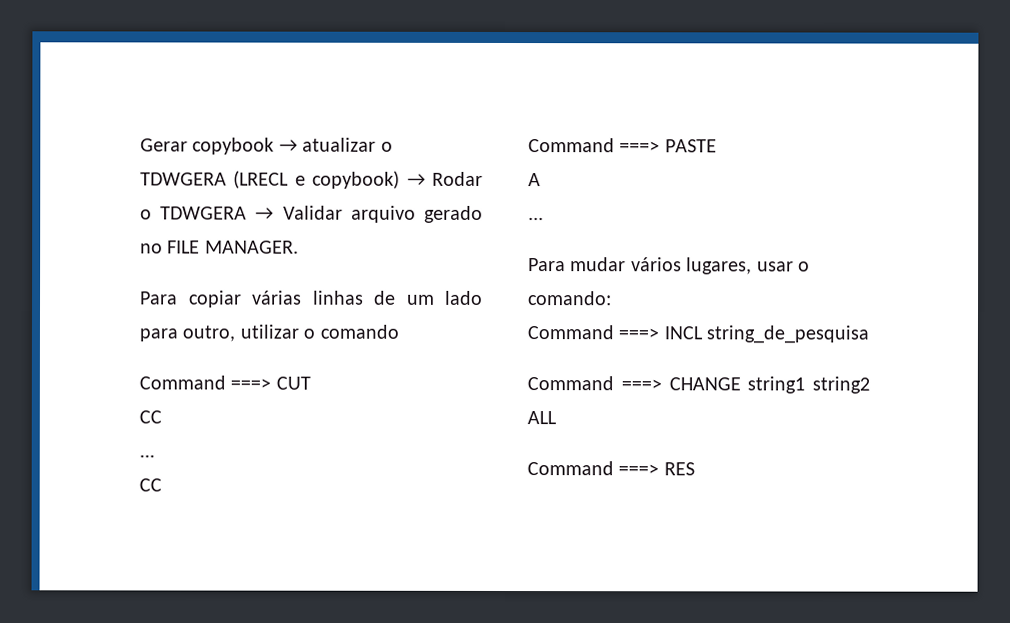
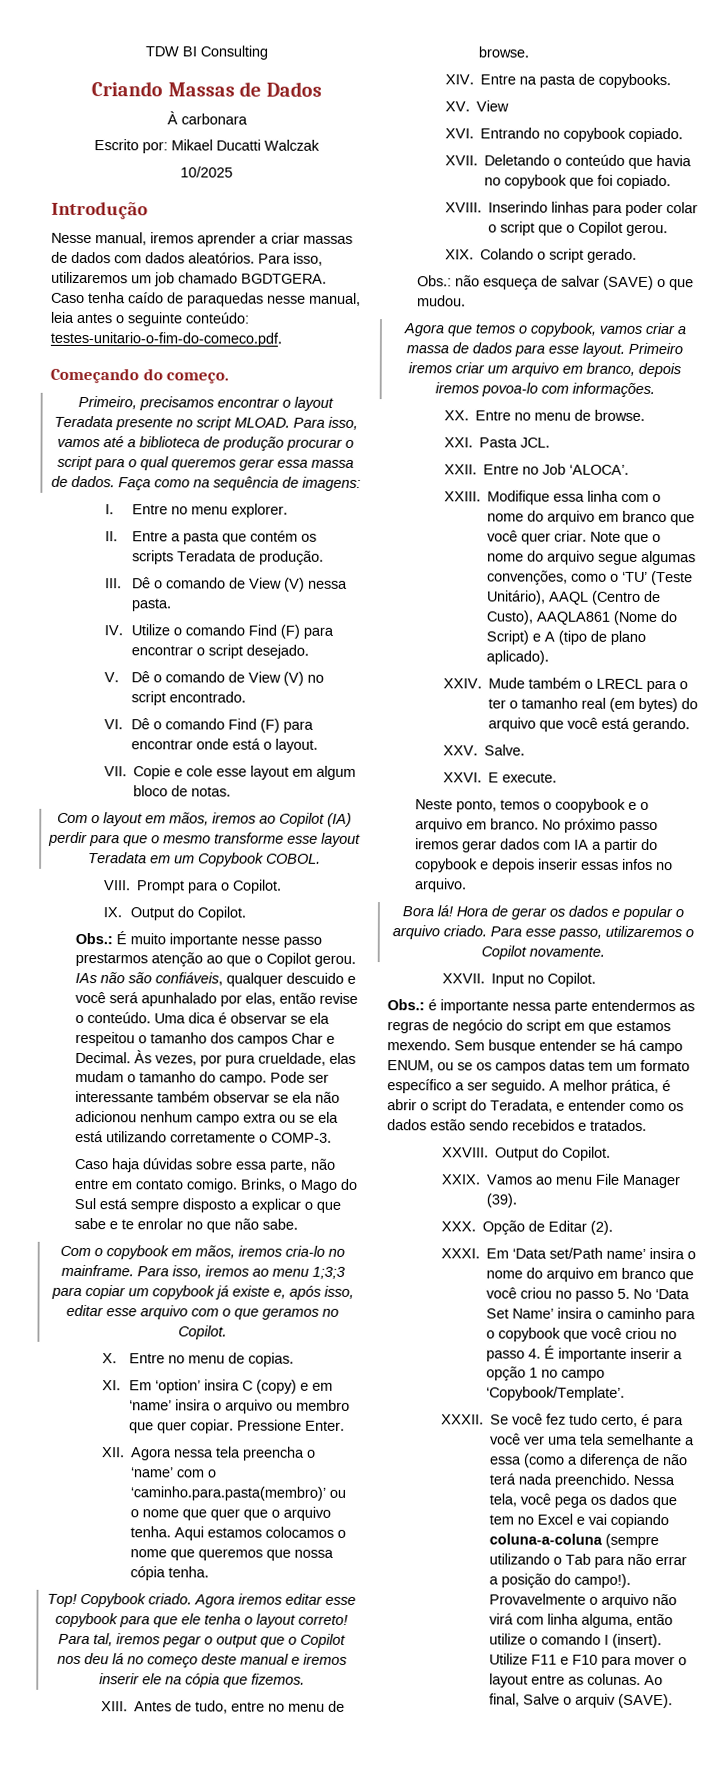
[140,137,393,155] [140,170,483,189] [140,205,483,223] [140,240,299,254] [140,290,483,308] [139,324,399,342] [139,375,311,390] [139,410,162,424] [139,454,155,458] [139,478,162,492] [528,138,717,153] [528,173,541,187] [528,217,544,221] [528,257,810,275] [528,291,612,306] [527,325,870,344] [527,376,870,394] [527,411,557,425] [527,461,695,476] Gerar copybook → atualizar o TDWGERA (LRECL e copybook) → Rodar o TDWGERA → Validar arquivo gerado no FILE MANAGER. // Para copiar várias linhas de um lado para outro, utilizar o comando // Command ===> CUT // CC // ... // CC // Command ===> PASTE // A // ... // Para mudar vários lugares, usar o comando: // Command ===> INCL string_de_pesquisa // Command ===> CHANGE string1 string2 ALL // Command ===> RES -> [145,45,268,60] [91,81,322,97] [166,111,248,125] [94,139,320,154] [180,166,233,178] [51,201,148,220] [51,232,353,247] [51,251,323,266] [51,271,327,287] [51,292,361,307] [50,311,250,327] [50,331,282,347] [50,367,230,384] [78,396,334,411] [53,415,358,431] [57,436,354,451] [57,455,354,471] [50,475,361,491] [104,503,289,518] [104,530,318,545] [132,550,325,565] [104,577,349,592] [131,598,173,612] [103,624,335,639] [131,644,310,659] [103,671,325,686] [131,691,247,706] [103,718,315,733] [131,738,319,753] [103,765,356,780] [132,785,231,797] [57,812,352,827] [48,831,361,847] [88,852,321,867] [102,879,282,894] [102,906,247,921] [75,931,323,948] [75,952,357,967] [75,972,357,987] [75,991,359,1007] [75,1012,331,1024] [75,1031,336,1047] [75,1050,357,1067] [75,1070,330,1086] [75,1090,341,1103] [75,1110,340,1126] [75,1130,333,1143] [75,1158,337,1173] [74,1178,358,1193] [74,1197,342,1213] [74,1217,299,1233] [60,1245,345,1260] [60,1264,345,1279] [50,1285,354,1300] [66,1304,339,1320] [178,1325,227,1340] [101,1352,295,1367] [101,1379,334,1394] [129,1399,351,1414] [129,1419,346,1434] [101,1446,316,1461] [129,1467,216,1478] [129,1486,346,1501] [129,1506,331,1521] [129,1526,346,1541] [129,1548,334,1561] [129,1566,209,1581] [47,1593,356,1608] [55,1612,348,1628] [58,1633,346,1648] [56,1653,347,1668] [98,1673,305,1688] [100,1700,345,1714] [477,46,529,58] [444,73,671,89] [444,100,509,112] [444,127,683,143] [444,154,692,170] [483,174,671,190] [444,201,698,217] [487,221,668,237] [444,248,637,263] [417,275,695,291] [417,295,467,307] [402,322,686,337] [406,342,683,357] [408,362,681,378] [434,382,655,398] [443,409,645,421] [443,437,550,448] [443,463,629,475] [443,490,661,505] [486,510,695,526] [486,530,661,545] [486,550,696,566] [486,570,693,586] [485,590,661,605] [485,610,677,626] [485,630,646,645] [485,650,549,665] [442,677,688,693] [487,697,698,713] [487,717,690,733] [442,744,525,756] [442,772,557,783] [415,798,650,813] [415,818,659,834] [415,838,659,853] [415,858,674,873] [414,878,468,893] [401,905,684,921] [391,925,694,940] [480,945,605,960] [441,972,596,987] [387,999,695,1014] [387,1019,671,1034] [387,1039,683,1055] [387,1059,690,1074] [387,1079,671,1095] [387,1099,684,1114] [387,1119,647,1131] [441,1146,611,1161] [440,1173,681,1189] [485,1193,517,1208] [440,1220,613,1235] [440,1247,696,1260] [485,1267,694,1283] [485,1287,690,1302] [485,1307,696,1323] [485,1327,677,1342] [485,1345,683,1362] [485,1366,605,1381] [485,1386,625,1401] [440,1413,684,1429] [489,1433,695,1446] [488,1453,688,1468] [488,1473,675,1488] [488,1493,677,1509] [488,1513,669,1529] [488,1533,659,1549] [488,1553,687,1568] [488,1573,631,1588] [488,1593,677,1608] [488,1613,673,1628] [488,1633,662,1649] [488,1653,687,1668] [488,1673,663,1688] [488,1693,673,1709] TDW BI Consulting // Criando Massas de Dados // À carbonara // Escrito por: Mikael Ducatti Walczak // 10/2025 // Introdução // Nesse manual, iremos aprender a criar massas de dados com dados aleatórios. Para isso, utilizaremos um job chamado BGDTGERA. Caso tenha caído de paraquedas nesse manual, leia antes o seguinte conteúdo: testes-unitario-o-fim-do-comeco.pdf. // Começando do começo. // Primeiro, precisamos encontrar o layout Teradata presente no script MLOAD. Para isso, vamos até a biblioteca de produção procurar o script para o qual queremos gerar essa massa de dados. Faça como na sequência de imagens: // I. Entre no menu explorer. // II. Entre a pasta que contém os scripts Teradata de produção. // III. Dê o comando de View (V) nessa pasta. // IV. Utilize o comando Find (F) para encontrar o script desejado. // V. Dê o comando de View (V) no script encontrado. // VI. Dê o comando Find (F) para encontrar onde está o layout. // VII. Copie e cole esse layout em algum bloco de notas. // Com o layout em mãos, iremos ao Copilot (IA) perdir para que o mesmo transforme esse layout Teradata em um Copybook COBOL. // VIII. Prompt para o Copilot. // IX. Output do Copilot. // Obs.: É muito importante nesse passo prestarmos atenção ao que o Copilot gerou. IAs não são confiáveis, qualquer descuido e você será apunhalado por elas, então revise o conteúdo. Uma dica é observar se ela respeitou o tamanho dos campos Char e Decimal. Às vezes, por pura crueldade, elas mudam o tamanho do campo. Pode ser interessante também observar se ela não adicionou nenhum campo extra ou se ela está utilizando corretamente o COMP-3. // Caso haja dúvidas sobre essa parte, não entre em contato comigo. Brinks, o Mago do Sul está sempre disposto a explicar o que sabe e te enrolar no que não sabe. // Com o copybook em mãos, iremos cria-lo no mainframe. Para isso, iremos ao menu 1;3;3 para copiar um copybook já existe e, após isso, editar esse arquivo com o que geramos no Copilot. // X. Entre no menu de copias. // XI. Em ‘option’ insira C (copy) e em ‘name’ insira o arquivo ou membro que quer copiar. Pressione Enter. // XII. Agora nessa tela preencha o ‘name’ com o ‘caminho.para.pasta(membro)’ ou o nome que quer que o arquivo tenha. Aqui estamos colocamos o nome que queremos que nossa cópia tenha. // Top! Copybook criado. Agora iremos editar esse copybook para que ele tenha o layout correto! Para tal, iremos pegar o output que o Copilot nos deu lá no começo deste manual e iremos inserir ele na cópia que fizemos. // XIII. Antes de tudo, entre no menu de browse. // XIV. Entre na pasta de copybooks. // XV. View // XVI. Entrando no copybook copiado. // XVII. Deletando o conteúdo que havia no copybook que foi copiado. // XVIII. Inserindo linhas para poder colar o script que o Copilot gerou. // XIX. Colando o script gerado. // Obs.: não esqueça de salvar (SAVE) o que mudou. // Agora que temos o copybook, vamos criar a massa de dados para esse layout. Primeiro iremos criar um arquivo em branco, depois iremos povoa-lo com informações. // XX. Entre no menu de browse. // XXI. Pasta JCL. // XXII. Entre no Job ‘ALOCA’. // XXIII. Modifique essa linha com o nome do arquivo em branco que você quer criar. Note que o nome do arquivo segue algumas convenções, como o ‘TU’ (Teste Unitário), AAQL (Centro de Custo), AAQLA861 (Nome do Script) e A (tipo de plano aplicado). // XXIV. Mude também o LRECL para o ter o tamanho real (em bytes) do arquivo que você está gerando. // XXV. Salve. // XXVI. E execute. // Neste ponto, temos o coopybook e o arquivo em branco. No próximo passo iremos gerar dados com IA a partir do copybook e depois inserir essas infos no arquivo. // Bora lá! Hora de gerar os dados e popular o arquivo criado. Para esse passo, utilizaremos o Copilot novamente. // XXVII. Input no Copilot. // Obs.: é importante nessa parte entendermos as regras de negócio do script em que estamos mexendo. Sem busque entender se há campo ENUM, ou se os campos datas tem um formato específico a ser seguido. A melhor prática, é abrir o script do Teradata, e entender como os dados estão sendo recebidos e tratados. // XXVIII. Output do Copilot. // XXIX. Vamos ao menu File Manager (39). // XXX. Opção de Editar (2). // XXXI. Em ‘Data set/Path name’ insira o nome do arquivo em branco que você criou no passo 5. No ‘Data Set Name’ insira o caminho para o copybook que você criou no passo 4. É importante inserir a opção 1 no campo ‘Copybook/Template’. // XXXII. Se você fez tudo certo, é para você ver uma tela semelhante a essa (como a diferença de não terá nada preenchido. Nessa tela, você pega os dados que tem no Excel e vai copiando coluna-a-coluna (sempre utilizando o Tab para não errar a posição do campo!). Provavelmente o arquivo não virá com linha alguma, então utilize o comando I (insert). Utilize F11 e F10 para mover o layout entre as colunas. Ao final, Salve o arquiv (SAVE).

